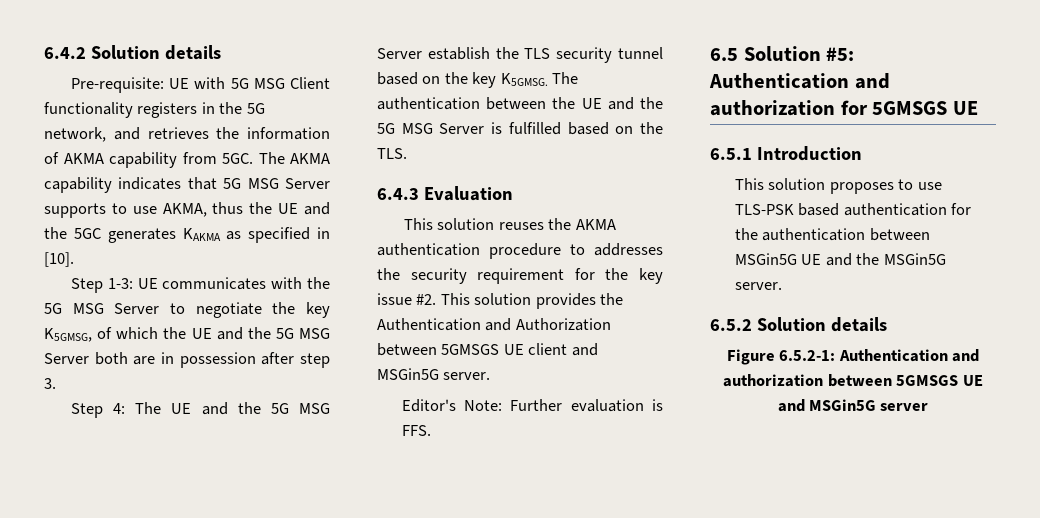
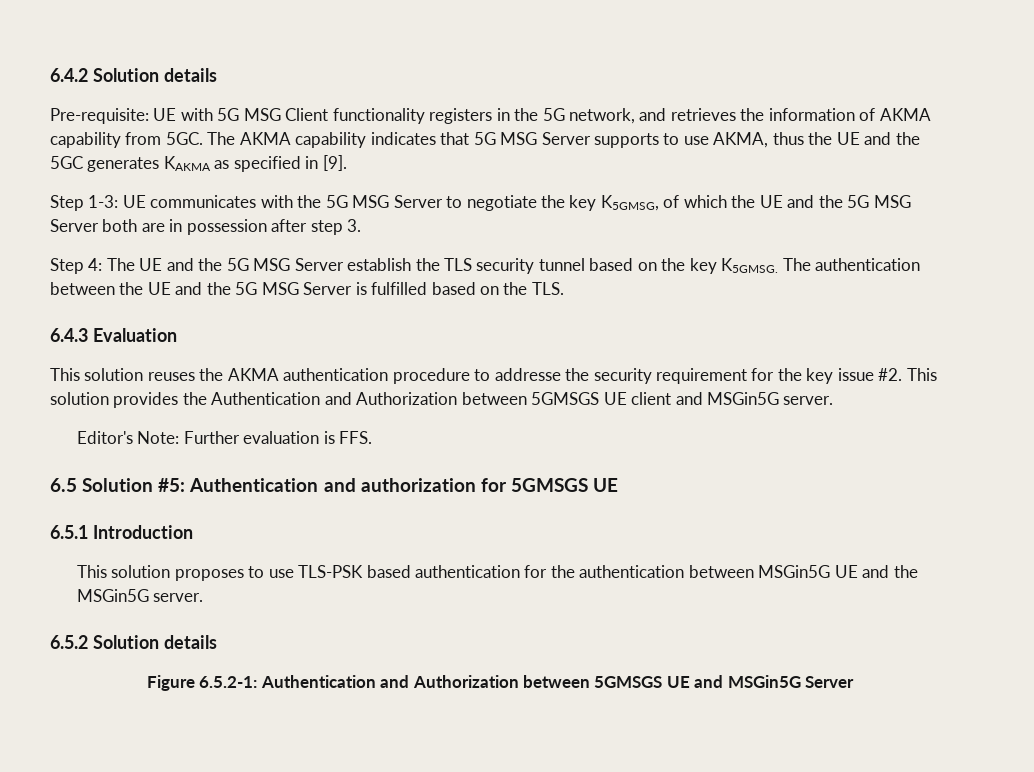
[44,252,74,267] [10]. -> [322,155,347,171] [9].
[594,243,663,256] addresses -> [494,368,561,381] addresse
[723,374,824,387] authorization -> [412,675,519,688] Authorization
[880,403,929,411] server -> [805,676,855,688] Server

